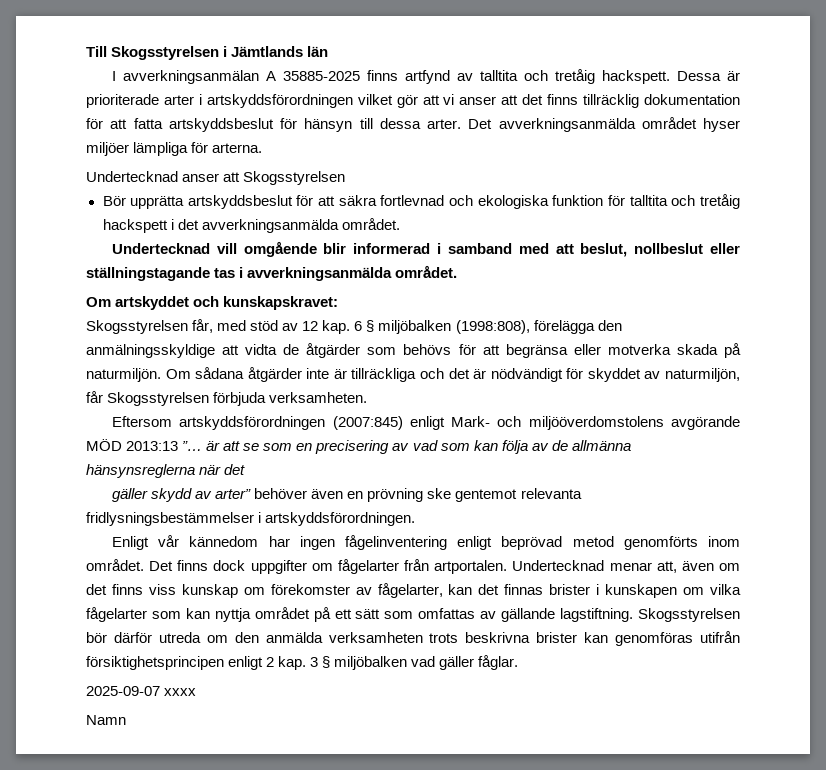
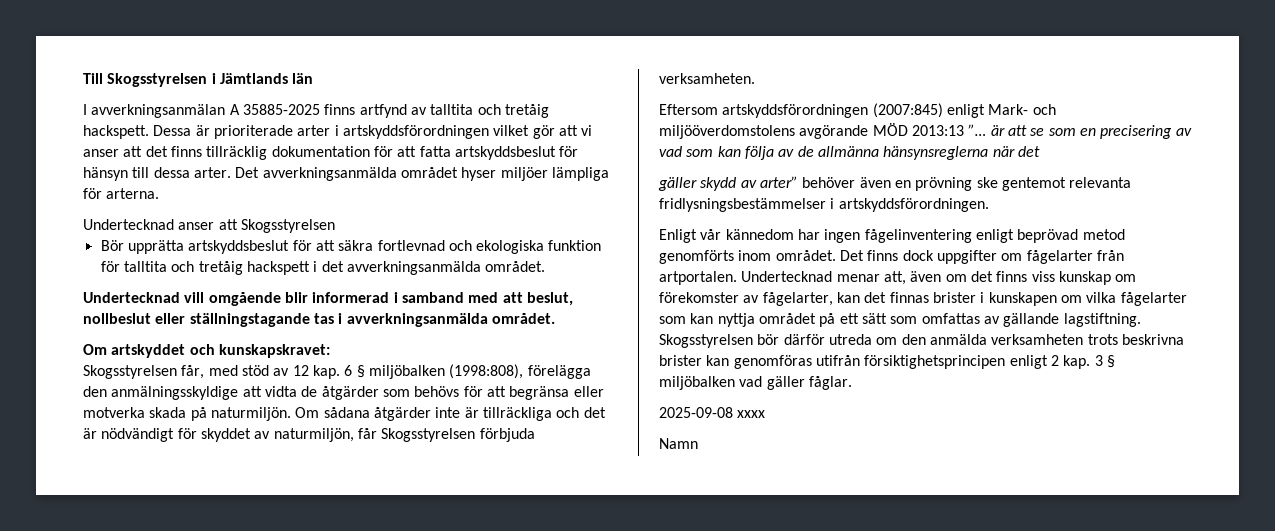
[86,686,160,696] 2025-09-07 -> [659,407,733,418] 2025-09-08

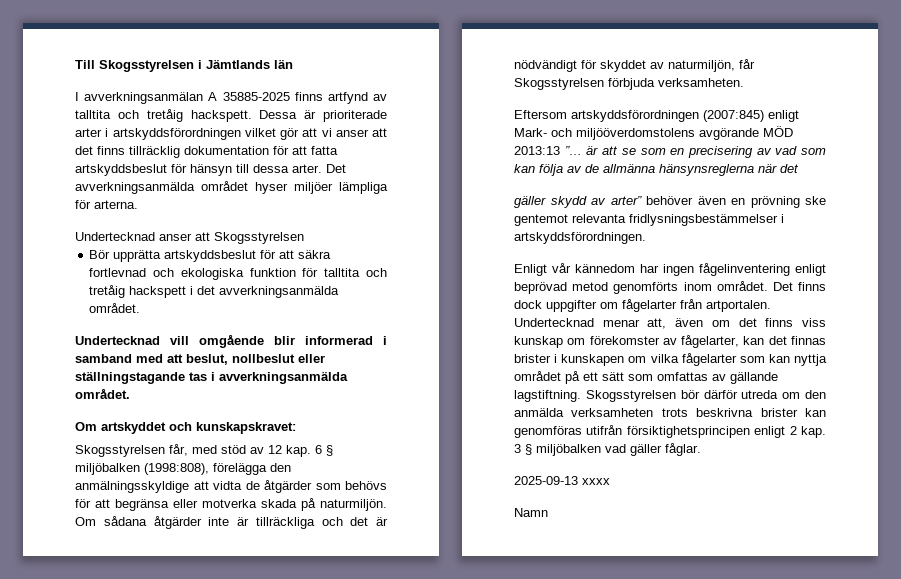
[659,407,733,418] 2025-09-08 -> [514,476,578,485] 2025-09-13

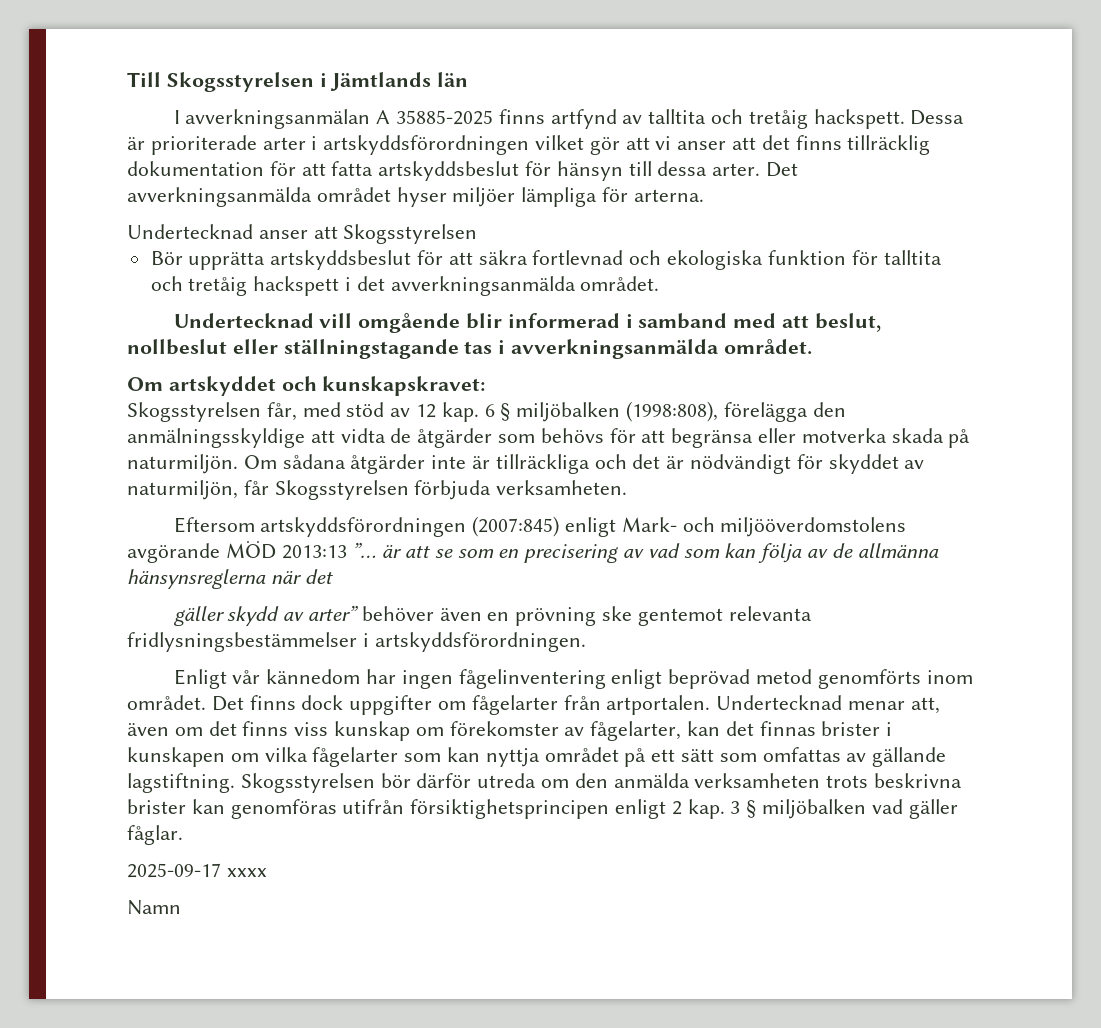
[514,476,578,485] 2025-09-13 -> [127,863,221,878] 2025-09-17

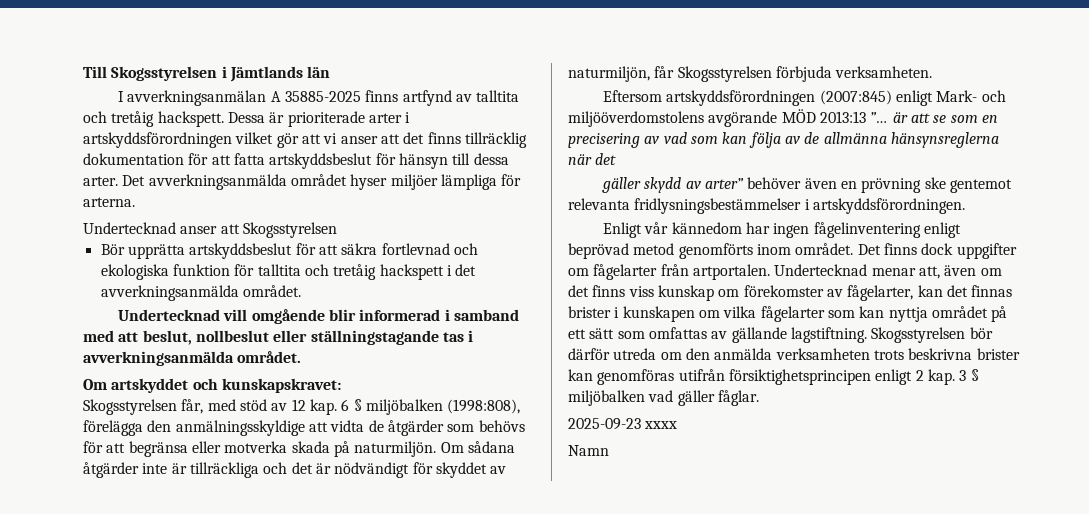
[127,863,221,878] 2025-09-17 -> [568,418,641,430] 2025-09-23

